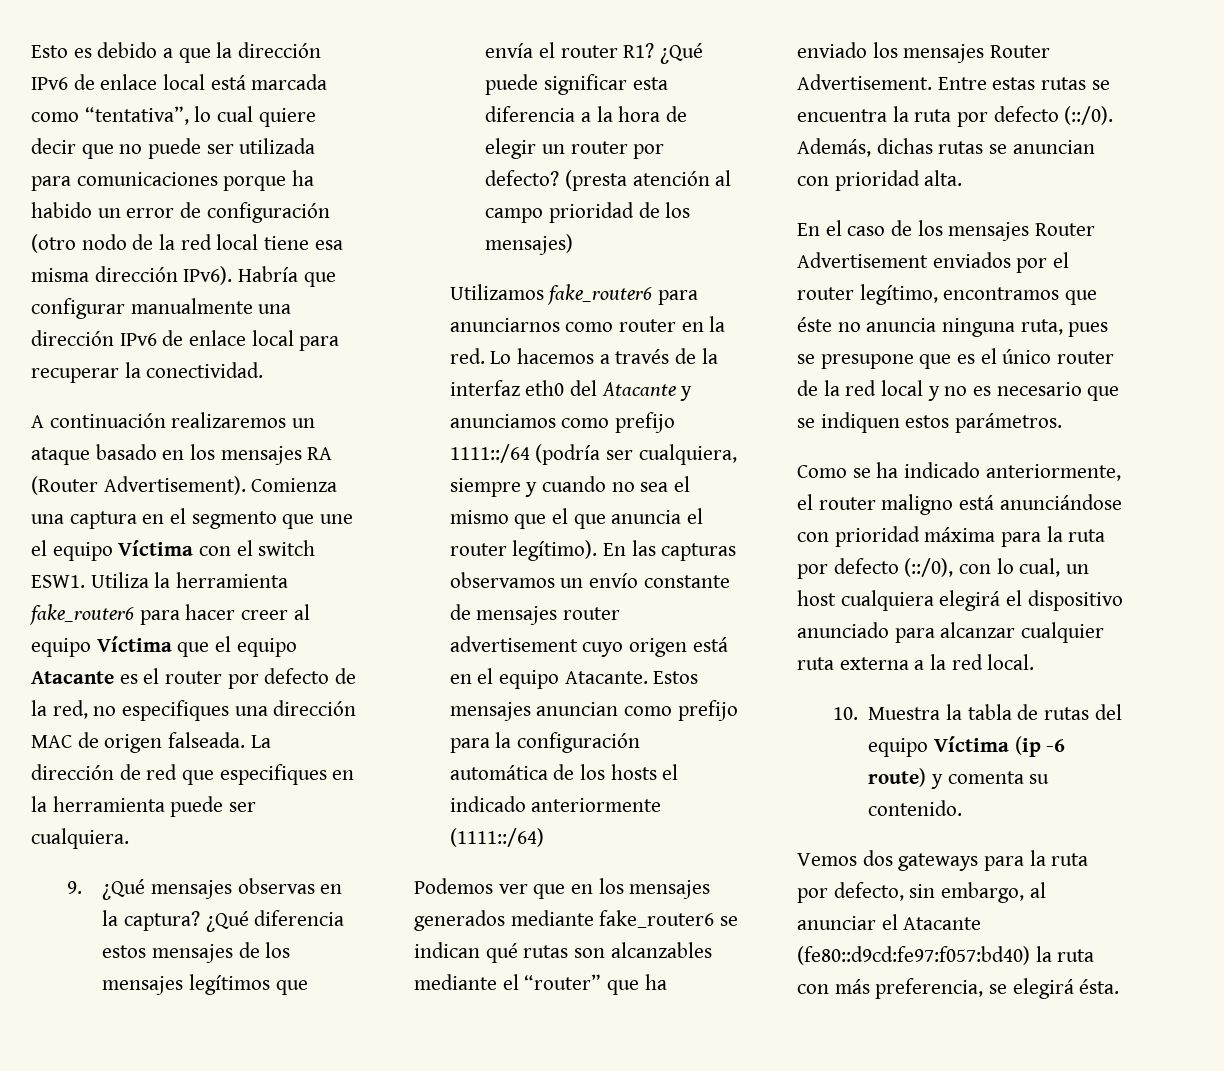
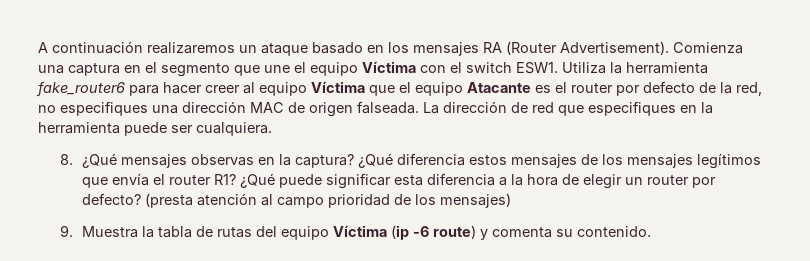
[31,42,322,63] [31,74,328,90] [31,106,316,127] [31,138,316,159] [31,170,315,191] [31,202,330,223] [31,234,343,253] [31,266,336,287] [31,298,292,319] [31,330,340,351] [31,362,264,383] Esto es debido a que la dirección IPv6 de enlace local está marcada como “tentativa”, lo cual quiere decir que no puede ser utilizada para comunicaciones porque ha habido un error de configuración (otro nodo de la red local tiene esa misma dirección IPv6). Habría que configurar manualmente una dirección IPv6 de enlace local para recuperar la conectividad. // -> (38, 47) none
[66,881,82,894] 9. -> [60,154,74,165] 8.
[449,284,698,305] [449,316,726,332] [449,348,718,364] [449,380,693,401] [449,412,675,433] [449,444,737,465] [449,476,690,497] [449,508,703,529] [449,540,737,561] [449,572,730,588] [449,604,620,625] [449,636,728,657] [449,668,699,689] [449,700,738,721] [449,732,640,753] [449,764,679,780] [449,796,662,812] [449,828,544,847] [414,878,711,899] [414,910,739,931] [414,942,712,963] [414,974,667,995] [797,42,1051,63] [797,74,1110,90] [797,106,1114,127] [797,138,1095,157] [797,170,963,191] [797,220,1096,241] [797,252,1070,273] [797,284,1098,305] [797,317,1109,337] [797,348,1115,369] [797,380,1120,401] [797,412,1063,433] [797,462,1121,481] [797,494,1122,515] [797,526,1106,547] [797,558,1090,579] [797,590,1123,611] [797,622,1105,643] [797,654,1035,670] [832,707,858,720] Utilizamos fake_router6 para anunciarnos como router en la red. Lo hacemos a través de la interfaz eth0 del Atacante y anunciamos como prefijo 1111::/64 (podría ser cualquiera, siempre y cuando no sea el mismo que el que anuncia el router legítimo). En las capturas observamos un envío constante de mensajes router advertisement cuyo origen está en el equipo Atacante. Estos mensajes anuncian como prefijo para la configuración automática de los hosts el indicado anteriormente (1111::/64) // Podemos ver que en los mensajes generados mediante fake_router6 se indican qué rutas son alcanzables mediante el “router” que ha enviado los mensajes Router Advertisement. Entre estas rutas se encuentra la ruta por defecto (::/0). Además, dichas rutas se anuncian con prioridad alta. // En el caso de los mensajes Router Advertisement enviados por el router legítimo, encontramos que éste no anuncia ninguna ruta, pues se presupone que es el único router de la red local y no es necesario que se indiquen estos parámetros. // Como se ha indicado anteriormente, el router maligno está anunciándose con prioridad máxima para la ruta por defecto (::/0), con lo cual, un host cualquiera elegirá el dispositivo anunciado para alcanzar cualquier ruta externa a la red local. // 10. -> [60,225,74,237] 9.
[797,850,1089,871] [797,882,1046,903] [797,914,982,930] [797,946,1095,965] [797,978,1120,999] // Vemos dos gateways para la ruta por defecto, sin embargo, al anunciar el Atacante (fe80::d9cd:fe97:f057:bd40) la ruta con más preferencia, se elegirá ésta. -> (652, 231) none

